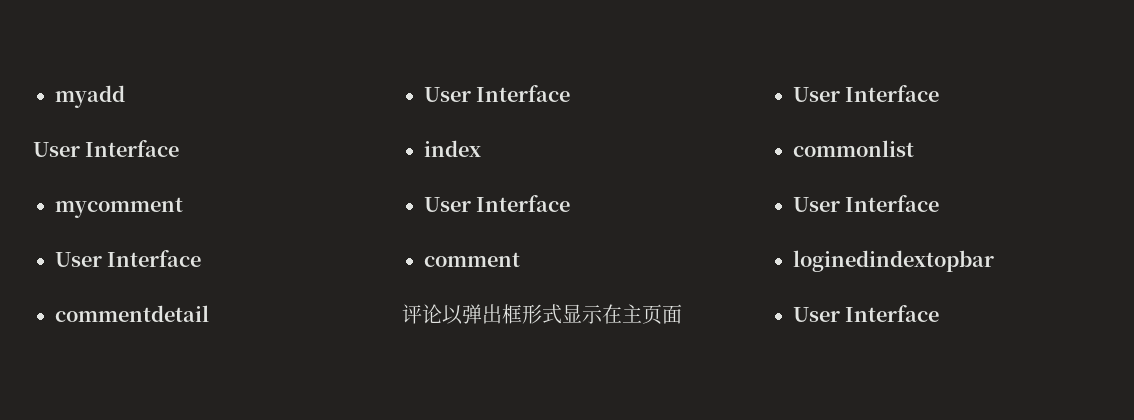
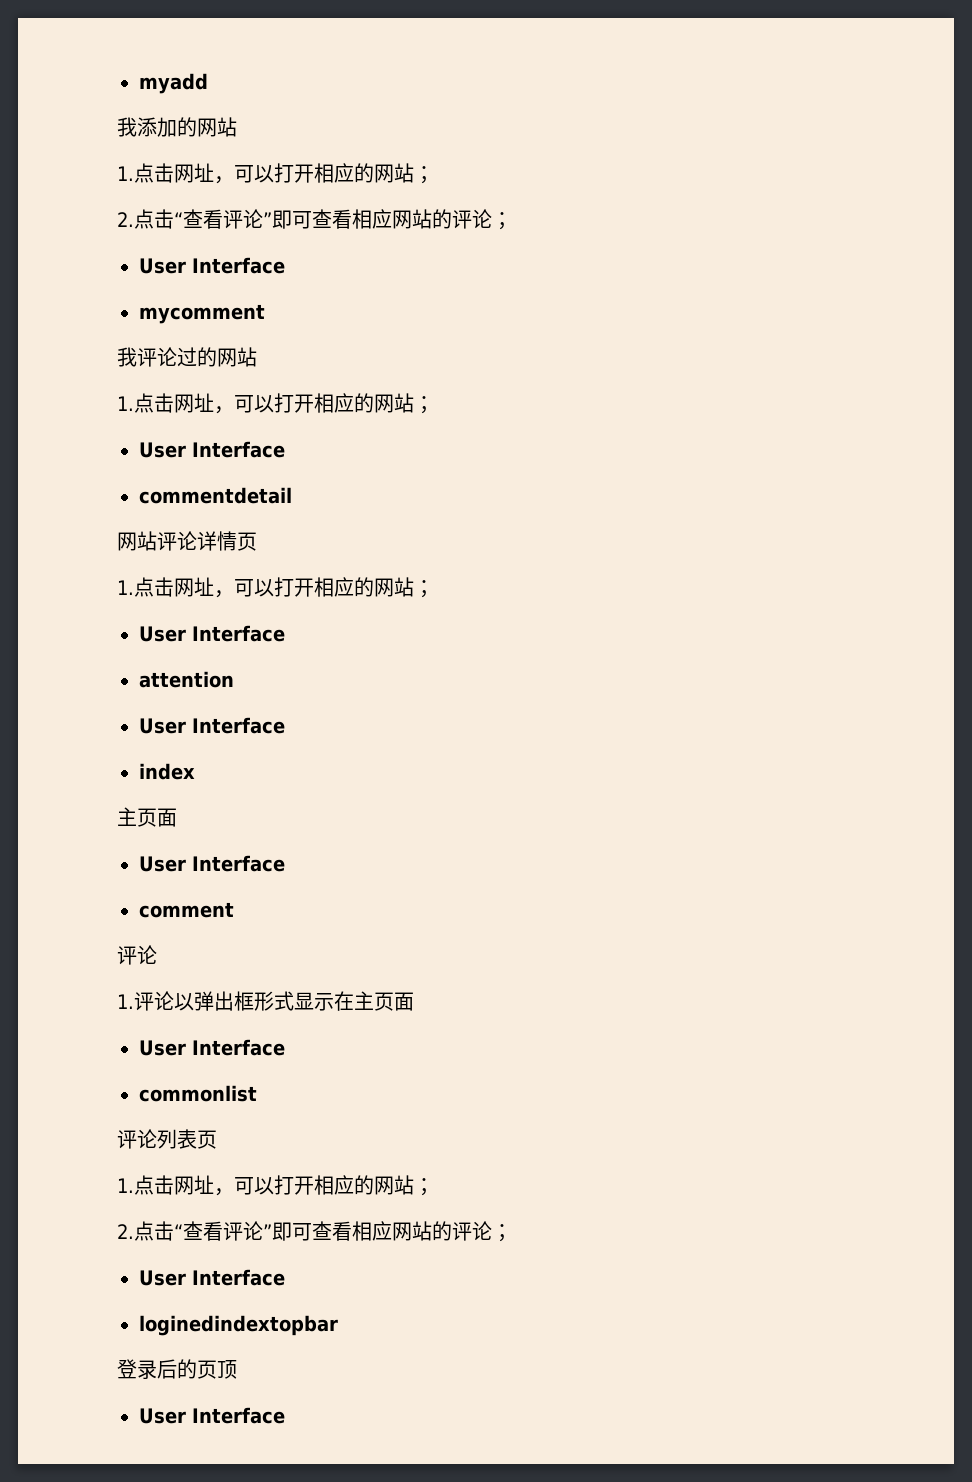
[33,140,180,157] [55,197,183,218] [55,250,202,267] [55,305,209,322] User Interface // mycomment // User Interface // commentdetail -> [117,117,237,137] [117,163,434,184] [117,209,512,230] [139,257,285,274] [139,304,265,324] [117,347,257,367] [117,393,434,414] [139,441,285,458] [139,487,292,504] [117,531,257,551] [117,577,434,598] [139,625,285,642] [139,671,234,688] 我添加的网站 // 1.点击网址，可以打开相应的网站； // 2.点击“查看评论”即可查看相应网站的评论； // User Interface // mycomment // 我评论过的网站 // 1.点击网址，可以打开相应的网站； // User Interface // commentdetail // 网站评论详情页 // 1.点击网址，可以打开相应的网站； // User Interface // attention
(481, 148) none -> [117,807,177,827] // 主页面
(442, 314) none -> [117,991,174,1011] // 1.评论
(914, 148) none -> [117,1129,217,1149] [117,1175,434,1196] [117,1221,512,1242] // 评论列表页 // 1.点击网址，可以打开相应的网站； // 2.点击“查看评论”即可查看相应网站的评论；
(994, 261) none -> [117,1359,237,1379] // 登录后的页顶

